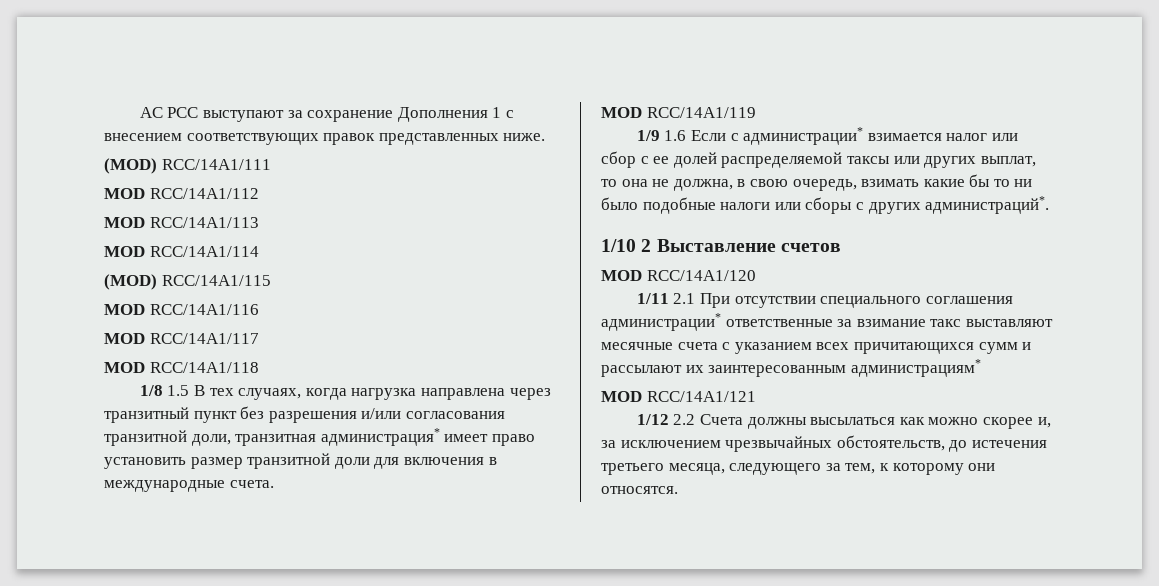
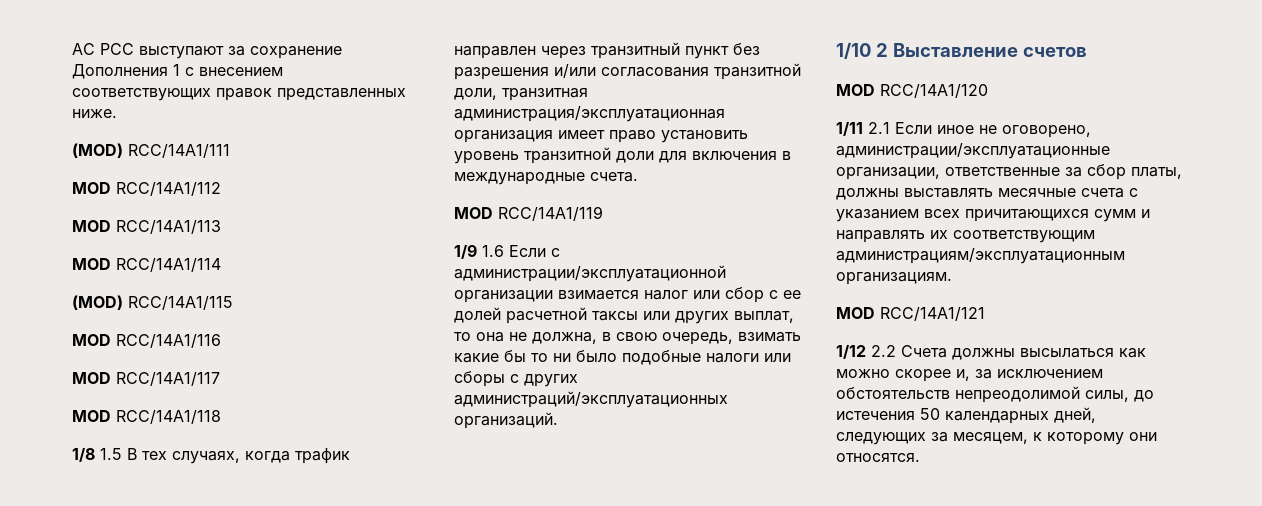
[351,388,505,400] нагрузка направлена -> [295,448,350,464] [454,46,536,59] трафик направлен
[320,428,440,446] администрация* -> [454,106,725,122] [454,130,553,143] администрация/эксплуатационная организация
[190,457,243,469] размер -> [454,151,519,164] уровень
[743,127,864,145] администрации* -> [454,265,726,282] [454,290,553,303] администрации/эксплуатационной организации
[721,152,843,168] распределяемой -> [506,307,587,324] расчетной
[925,196,1050,214] администраций*. -> [454,391,728,408] [454,412,558,429] администраций/эксплуатационных организаций.
[699,293,1013,308] [601,313,1053,331] При отсутствии специального соглашения администрации* ответственные за взимание такс выставляют -> [895,122,1091,138] [836,143,1110,159] [836,164,1182,180] [836,188,993,200] Если иное не оговорено, администрации/эксплуатационные организации, ответственные за сбор платы, должны выставлять
[601,359,981,377] рассылают их заинтересованным администрациям* -> [836,230,1095,243] [836,248,1125,264] [836,272,952,285] направлять их соответствующим администрациям/эксплуатационным организациям.
[725,435,1047,452] [601,463,876,475] чрезвычайных обстоятельств, до истечения третьего месяца, следующего за тем, -> [836,386,1154,403] [836,407,1096,424] [836,432,1028,445] обстоятельств непреодолимой силы, до истечения 50 календарных дней, следующих за месяцем,

